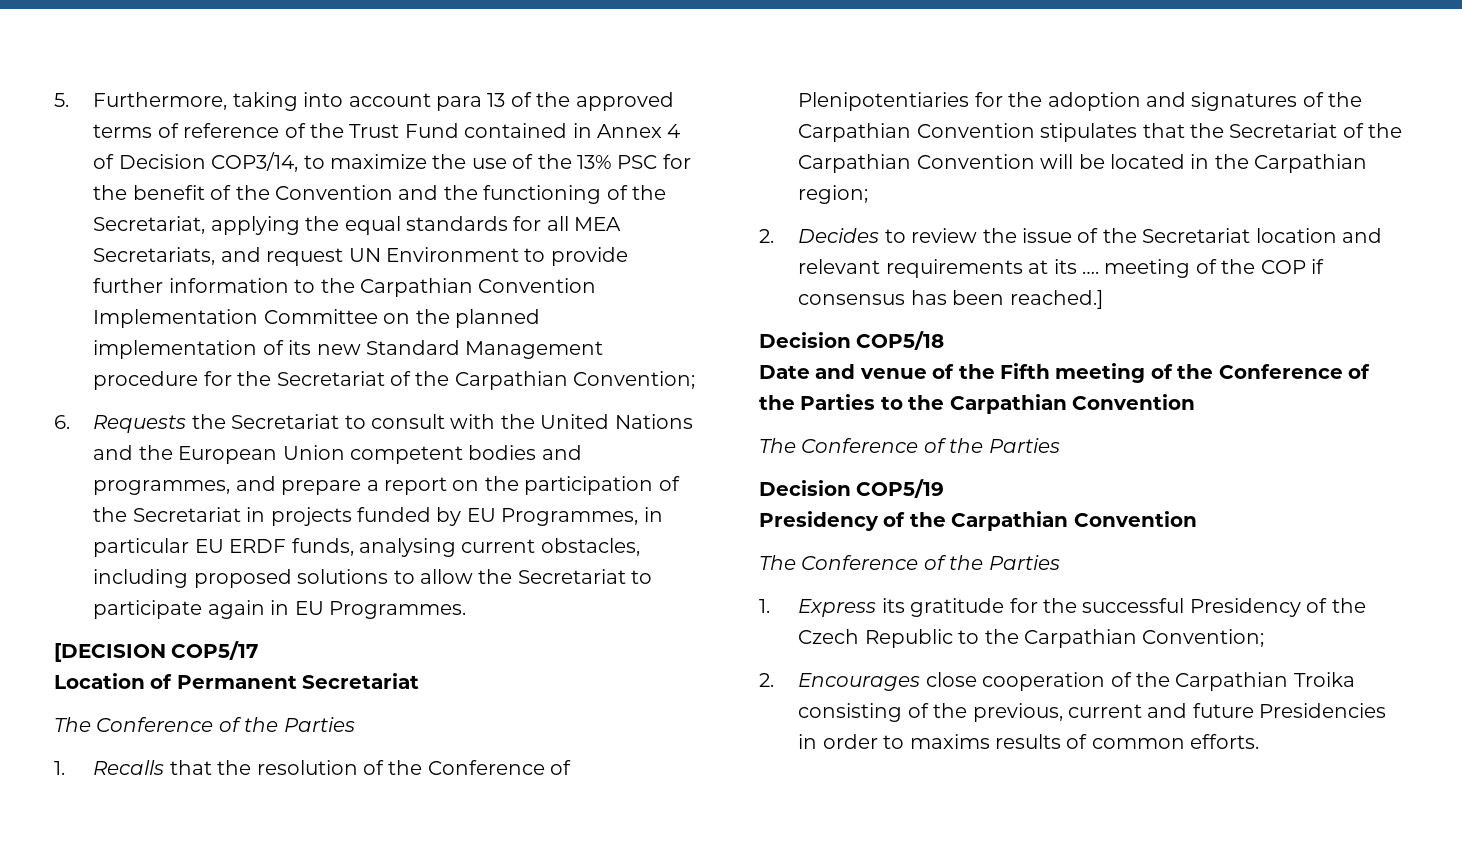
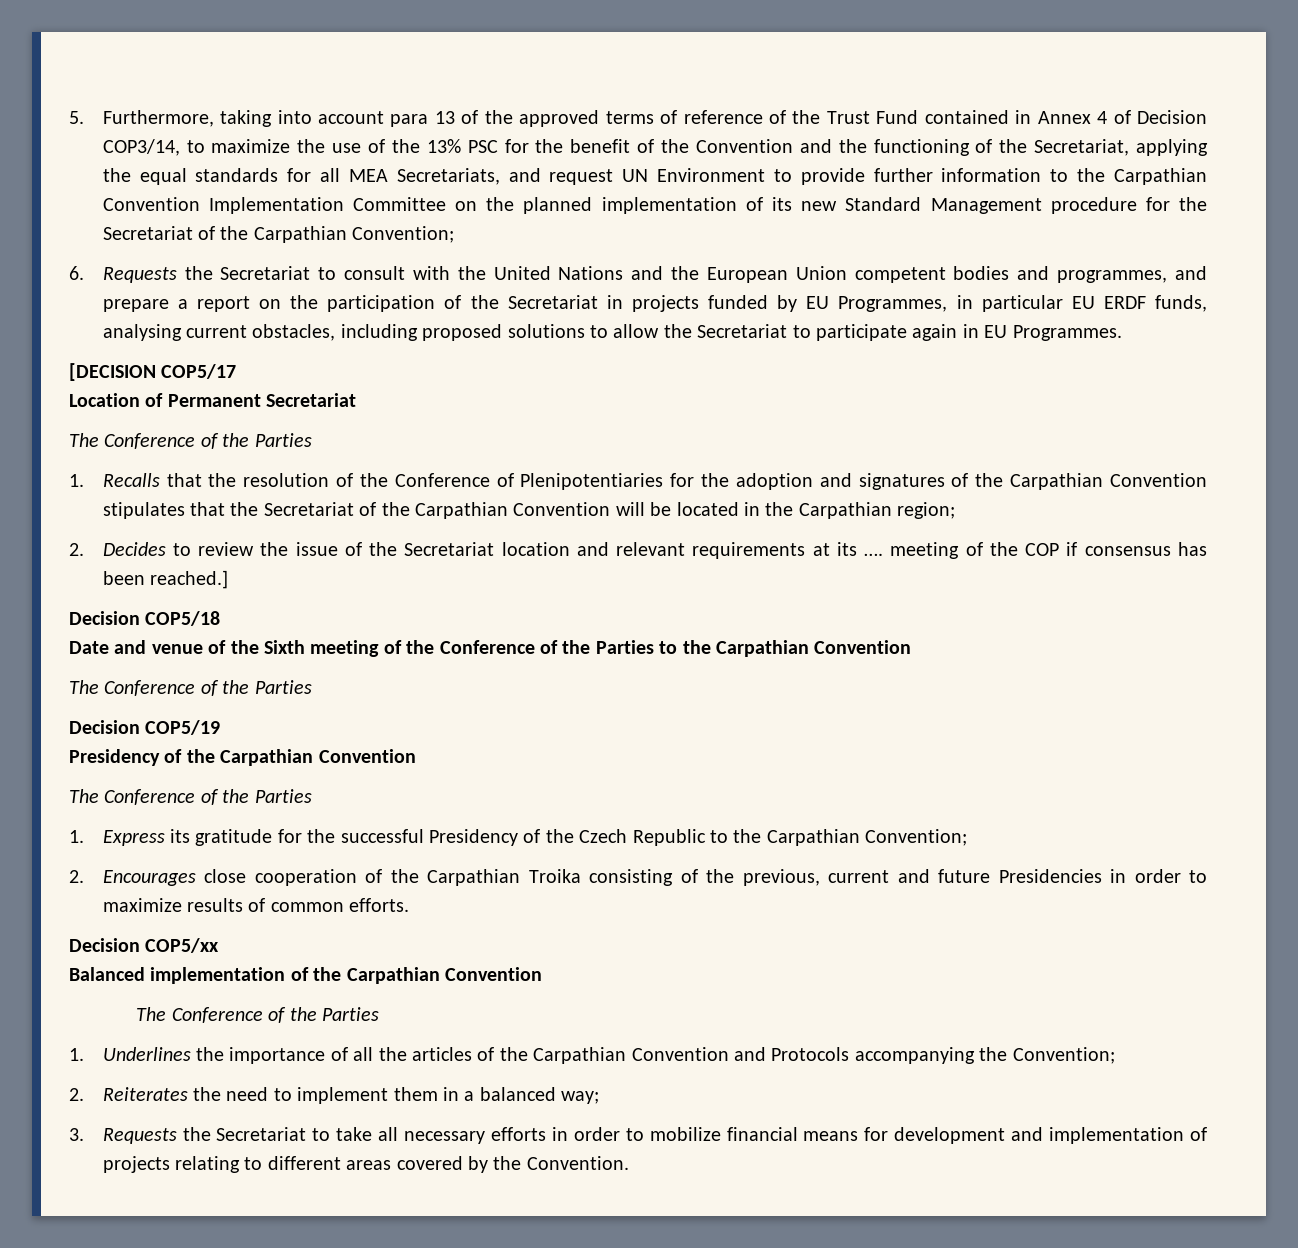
[1000,363,1050,379] Fifth -> [264,640,305,654] Sixth
[909,734,990,749] maxims -> [102,898,182,912] maximize
(1260, 741) none -> [69,938,220,953] [69,967,542,984] [136,1007,379,1023] [69,1047,1115,1064] [69,1087,600,1104] [69,1127,1207,1144] [102,1156,629,1173] // Decision COP5/xx // Balanced implementation of the Carpathian Convention // The Conference of the Parties // 1. Underlines the importance of all the articles of the Carpathian Convention and Protocols accompanying the Convention; // 2. Reiterates the need to implement them in a balanced way; // 3. Requests the Secretariat to take all necessary efforts in order to mobilize financial means for development and implementation of projects relating to different areas covered by the Convention.

